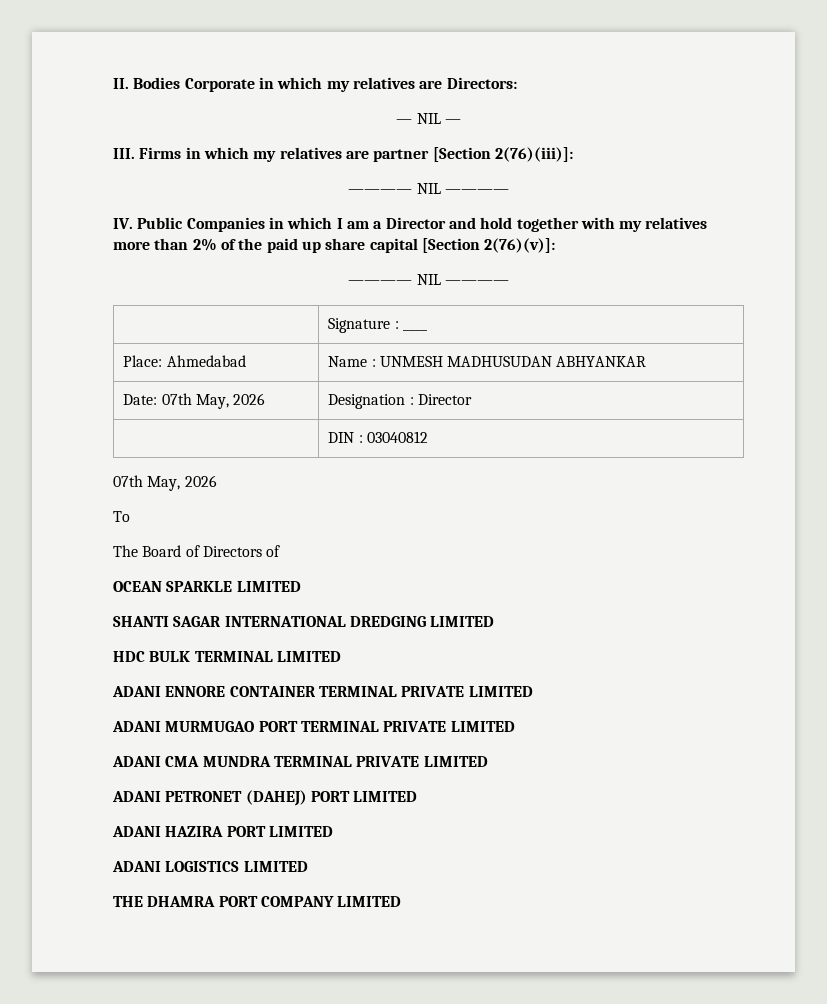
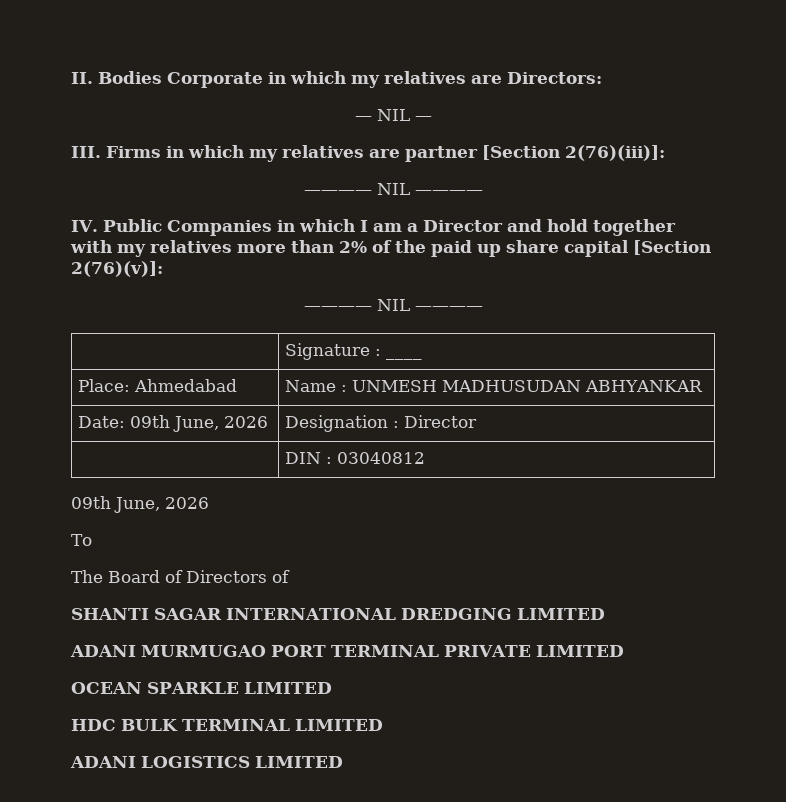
[161,393,229,409] 07th May, -> [129,415,219,432] 09th June,
[113,475,181,491] 07th May, -> [71,496,160,513] 09th June,
[113,581,301,592] // OCEAN SPARKLE LIMITED -> (290, 576) none
[113,651,341,662] [112,686,533,697] // HDC BULK TERMINAL LIMITED // ADANI ENNORE CONTAINER TERMINAL PRIVATE LIMITED -> (605, 614) none
[112,756,488,767] [112,790,418,806] [112,826,266,837] ADANI CMA MUNDRA TERMINAL PRIVATE LIMITED // ADANI PETRONET (DAHEJ) PORT LIMITED // ADANI HAZIRA PORT -> [71,682,332,694] [71,719,290,731] OCEAN SPARKLE LIMITED // HDC BULK TERMINAL
[113,896,402,907] // THE DHAMRA PORT COMPANY LIMITED -> (343, 762) none

